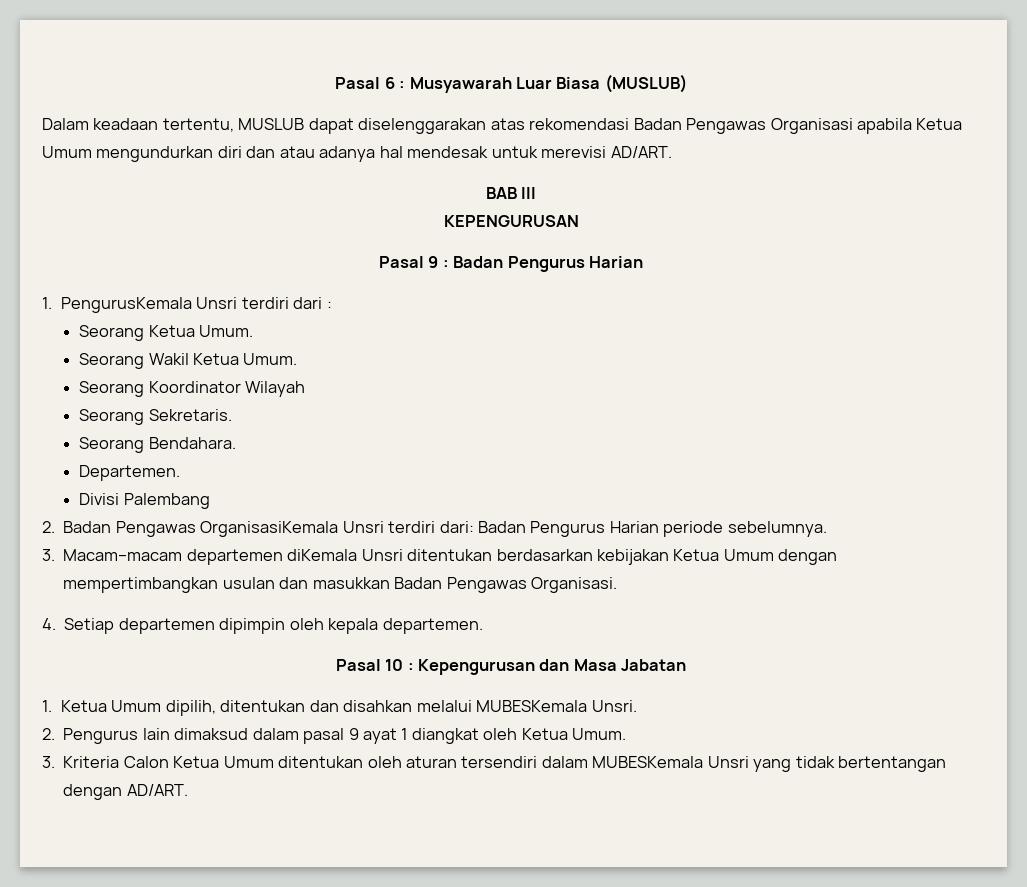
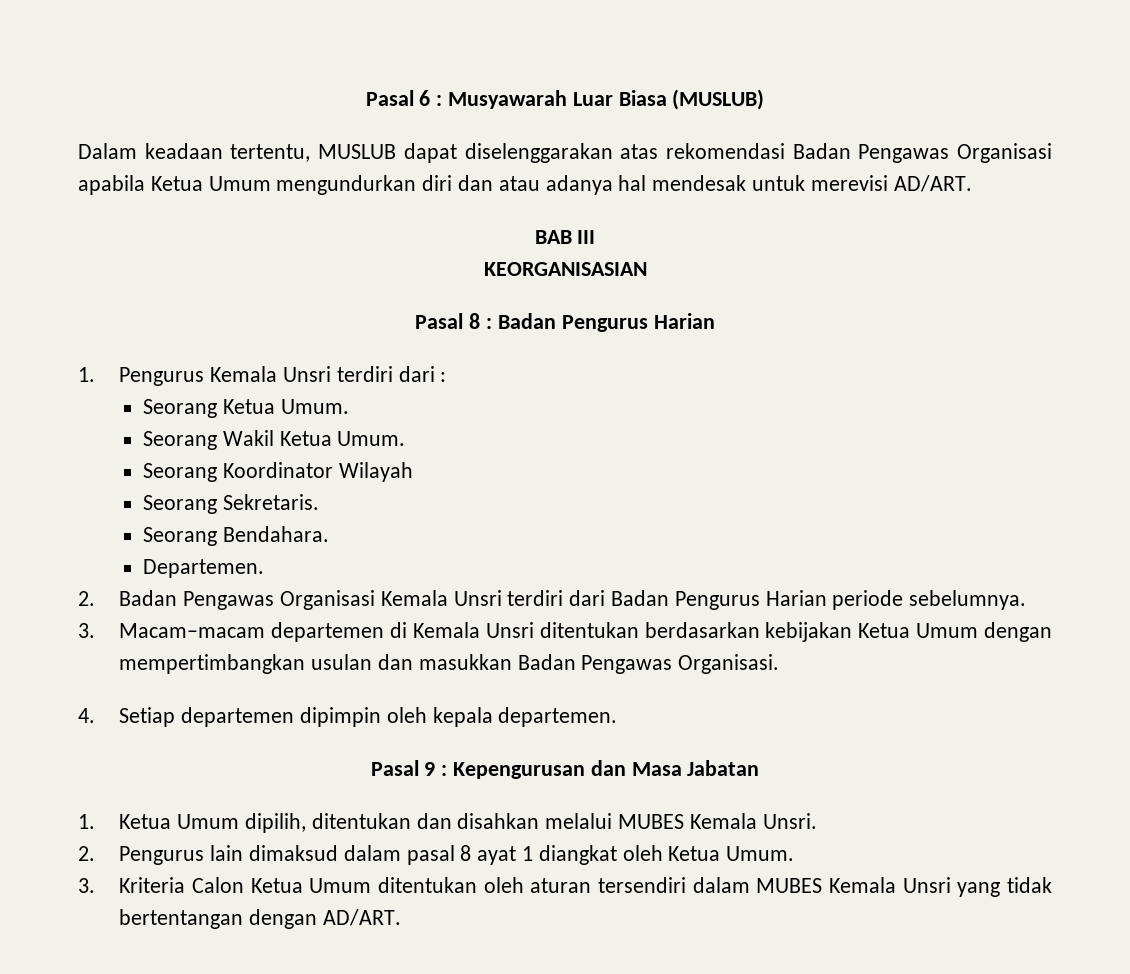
[443,215,579,227] [378,256,439,268] KEPENGURUSAN // Pasal 9 -> [483,262,647,276] [415,313,481,329] KEORGANISASIAN // Pasal 8
[60,297,192,313] PengurusKemala -> [119,366,278,386] Pengurus Kemala
[79,493,210,509] // Divisi Palembang -> (265, 568) none
[200,521,474,537] OrganisasiKemala Unsri terdiri dari: -> [280,590,606,610] Organisasi Kemala Unsri terdiri dari
[287,549,358,561] diKemala -> [390,622,480,638] di Kemala
[385,659,404,671] 10 -> [424,762,436,776] 9
[476,700,588,712] MUBESKemala -> [618,813,757,829] MUBES Kemala
[348,728,359,740] 9 -> [460,845,472,861] 8
[592,756,704,768] MUBESKemala -> [756,877,897,893] MUBES Kemala

